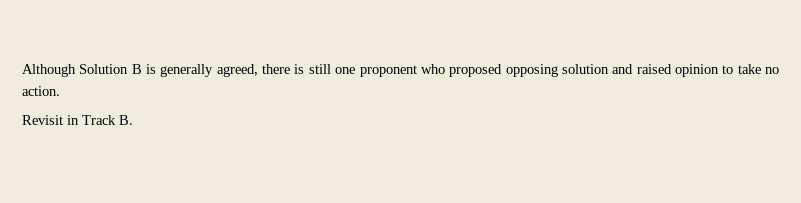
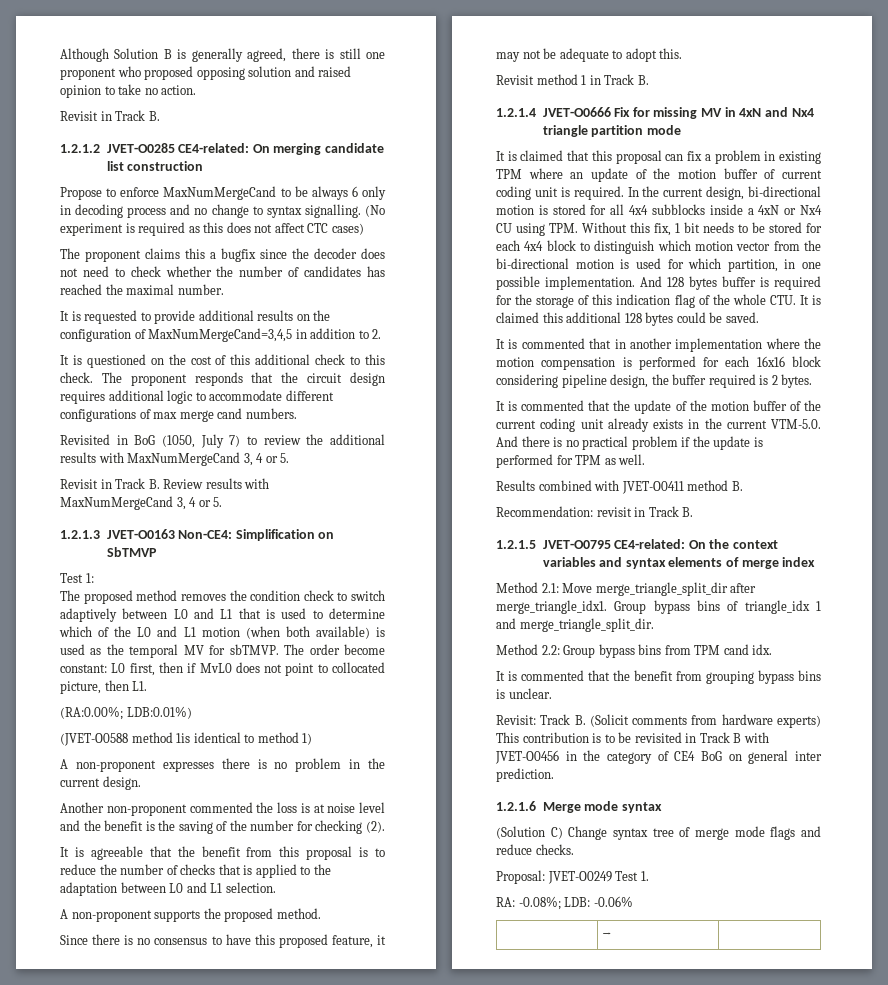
(133, 120) none -> [60,143,385,155] [106,161,204,171] [60,186,386,200] [60,204,385,218] [60,222,364,236] [60,248,385,262] [60,266,385,277] [60,284,224,295] [60,310,331,324] [60,328,382,342] [60,354,385,368] [60,372,385,386] [60,390,334,404] [60,408,297,422] [60,434,385,448] [60,452,290,466] [60,478,270,489] [60,496,223,510] [60,529,335,541] [106,547,157,557] [60,573,94,583] [60,590,385,604] [60,608,386,622] [59,626,385,639] [60,644,386,658] [60,662,386,676] [60,680,148,694] [60,706,192,720] [60,732,313,746] [60,758,385,772] [60,776,141,790] [60,802,385,816] [60,820,385,834] [60,846,385,860] [60,864,331,878] [60,882,276,896] [60,908,321,922] [60,934,386,948] [496,48,683,62] [496,74,649,85] [496,107,814,119] [542,125,681,137] [496,150,821,164] [496,168,822,182] [496,186,821,200] [496,204,822,215] [496,222,822,236] [496,240,821,254] [496,258,821,272] [496,276,821,290] [496,294,821,308] [496,312,759,326] [496,338,821,352] [496,356,821,370] [496,374,813,388] [496,400,821,414] [496,418,821,432] [496,436,763,450] [496,454,646,468] [496,480,743,494] [496,506,694,517] [496,539,779,549] [542,557,816,569] [496,582,757,596] [496,600,821,614] [496,618,654,632] [496,644,773,658] [496,670,821,684] [496,688,552,699] [496,714,821,728] [496,732,769,743] [495,750,822,764] [496,768,554,782] [496,801,662,813] [496,826,821,840] [496,844,574,855] [496,870,649,884] [496,896,633,910] [602,932,612,938] // 1.2.1.2 JVET-O0285 CE4-related: On merging candidate list construction // Propose to enforce MaxNumMergeCand to be always 6 only in decoding process and no change to syntax signalling. (No experiment is required as this does not affect CTC cases) // The proponent claims this a bugfix since the decoder does not need to check whether the number of candidates has reached the maximal number. // It is requested to provide additional results on the configuration of MaxNumMergeCand=3,4,5 in addition to 2. // It is questioned on the cost of this additional check to this check. The proponent responds that the circuit design requires additional logic to accommodate different configurations of max merge cand numbers. // Revisited in BoG (1050, July 7) to review the additional results with MaxNumMergeCand 3, 4 or 5. // Revisit in Track B. Review results with MaxNumMergeCand 3, 4 or 5. // 1.2.1.3 JVET-O0163 Non-CE4: Simplification on SbTMVP // Test 1: // The proposed method removes the condition check to switch adaptively between L0 and L1 that is used to determine which of the L0 and L1 motion (when both available) is used as the temporal MV for sbTMVP. The order become constant: L0 first, then if MvL0 does not point to collocated picture, then L1. // (RA:0.00%; LDB:0.01%) // (JVET-O0588 method 1is identical to method 1) // A non-proponent expresses there is no problem in the current design. // Another non-proponent commented the loss is at noise level and the benefit is the saving of the number for checking (2). // It is agreeable that the benefit from this proposal is to reduce the number of checks that is applied to the adaptation between L0 and L1 selection. // A non-proponent supports the proposed method. // Since there is no consensus to have this proposed feature, it may not be adequate to adopt this. // Revisit method 1 in Track B. // 1.2.1.4 JVET-O0666 Fix for missing MV in 4xN and Nx4 triangle partition mode // It is claimed that this proposal can fix a problem in existing TPM where an update of the motion buffer of current coding unit is required. In the current design, bi-directional motion is stored for all 4x4 subblocks inside a 4xN or Nx4 CU using TPM. Without this fix, 1 bit needs to be stored for each 4x4 block to distinguish which motion vector from the bi-directional motion is used for which partition, in one possible implementation. And 128 bytes buffer is required for the storage of this indication flag of the whole CTU. It is claimed this additional 128 bytes could be saved. // It is commented that in another implementation where the motion compensation is performed for each 16x16 block considering pipeline design, the buffer required is 2 bytes. // It is commented that the update of the motion buffer of the current coding unit already exists in the current VTM-5.0. And there is no practical problem if the update is performed for TPM as well. // Results combined with JVET-O0411 method B. // Recommendation: revisit in Track B. // 1.2.1.5 JVET-O0795 CE4-related: On the context variables and syntax elements of merge index // Method 2.1: Move merge_triangle_split_dir after merge_triangle_idx1. Group bypass bins of triangle_idx 1 and merge_triangle_split_dir. // Method 2.2: Group bypass bins from TPM cand idx. // It is commented that the benefit from grouping bypass bins is unclear. // Revisit: Track B. (Solicit comments from hardware experts) This contribution is to be revisited in Track B with JVET-O0456 in the category of CE4 BoG on general inter prediction. // 1.2.1.6 Merge mode syntax // (Solution C) Change syntax tree of merge mode flags and reduce checks. // Proposal: JVET-O0249 Test 1. // RA: -0.08%; LDB: -0.06% // | → |

